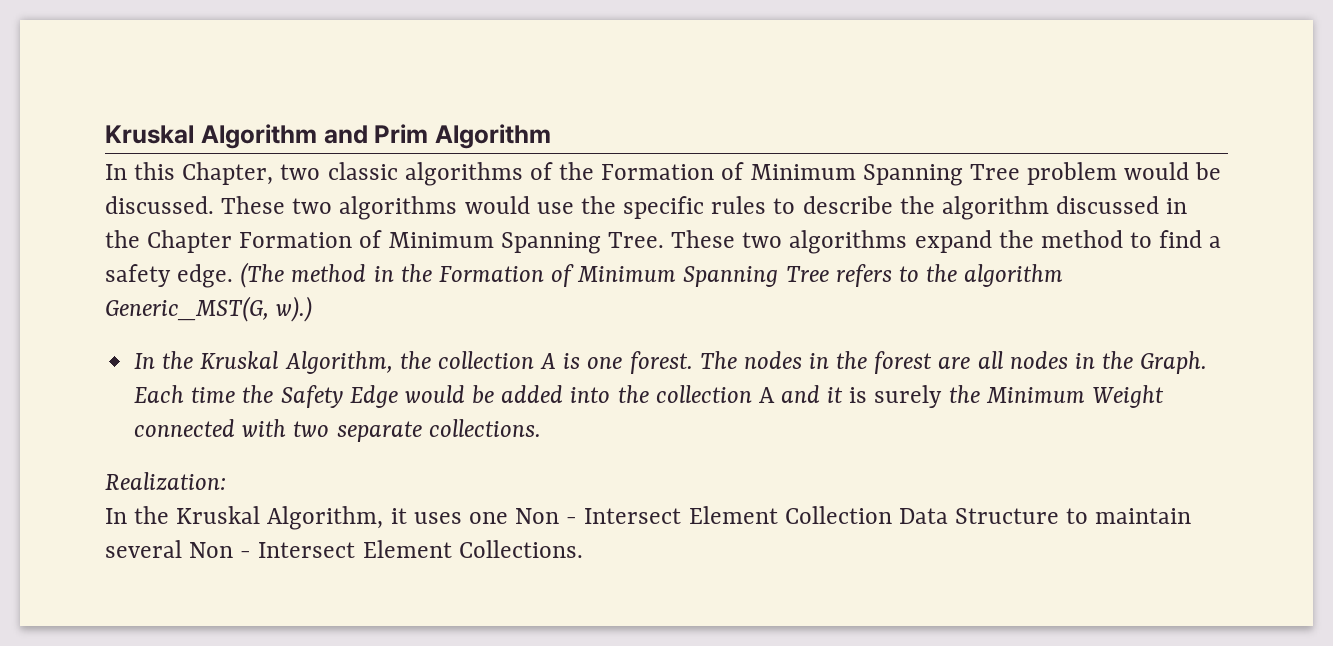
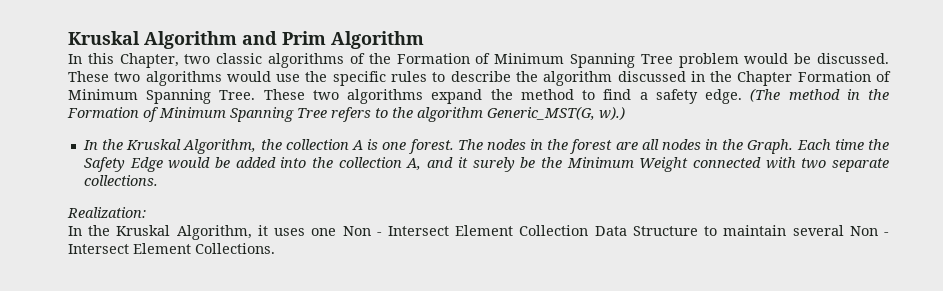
[758,387,775,403] A -> [406,158,422,170] A,
[849,385,943,408] is surely -> [472,157,536,172] surely be

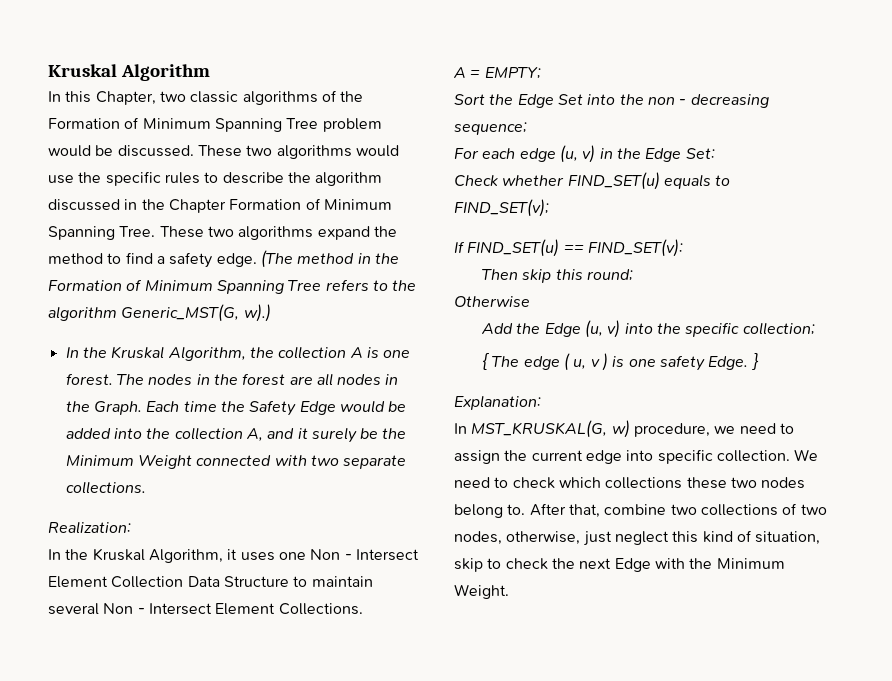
[242,31,424,49] and Prim Algorithm -> (210, 72) none
(275, 248) none -> [453,67,541,79] [454,94,769,108] [454,122,527,135] [454,145,715,163] [454,172,731,190] [454,199,549,217] [454,239,683,257] [482,269,634,283] [454,296,530,307] [481,320,815,338] [482,353,759,371] [454,395,541,410] [454,420,794,438] [454,449,819,464] [454,477,806,489] [454,503,827,518] [454,530,821,546] [454,558,785,572] [454,584,509,599] // A = EMPTY; // Sort the Edge Set into the non - decreasing sequence; // For each edge (u, v) in the Edge Set: // Check whether FIND_SET(u) equals to FIND_SET(v); // If FIND_SET(u) == FIND_SET(v): // Then skip this round; // Otherwise // Add the Edge (u, v) into the specific collection; // { The edge ( u, v ) is one safety Edge. } // Explanation: // In MST_KRUSKAL(G, w) procedure, we need to assign the current edge into specific collection. We need to check which collections these two nodes belong to. After that, combine two collections of two nodes, otherwise, just neglect this kind of situation, skip to check the next Edge with the Minimum Weight.

